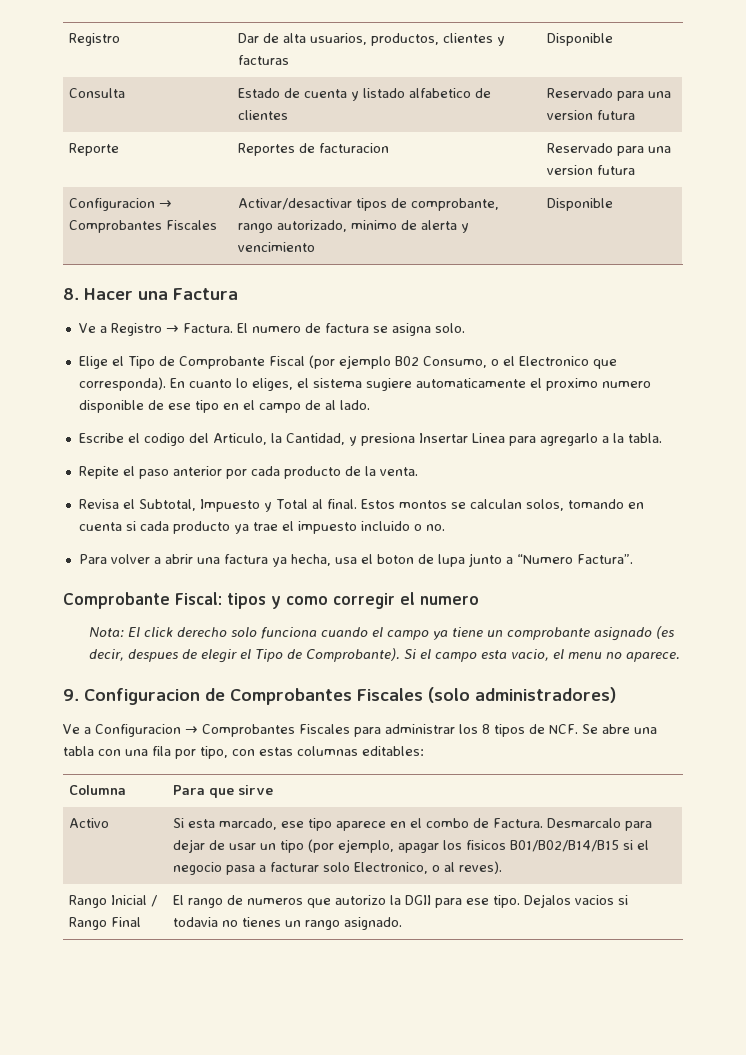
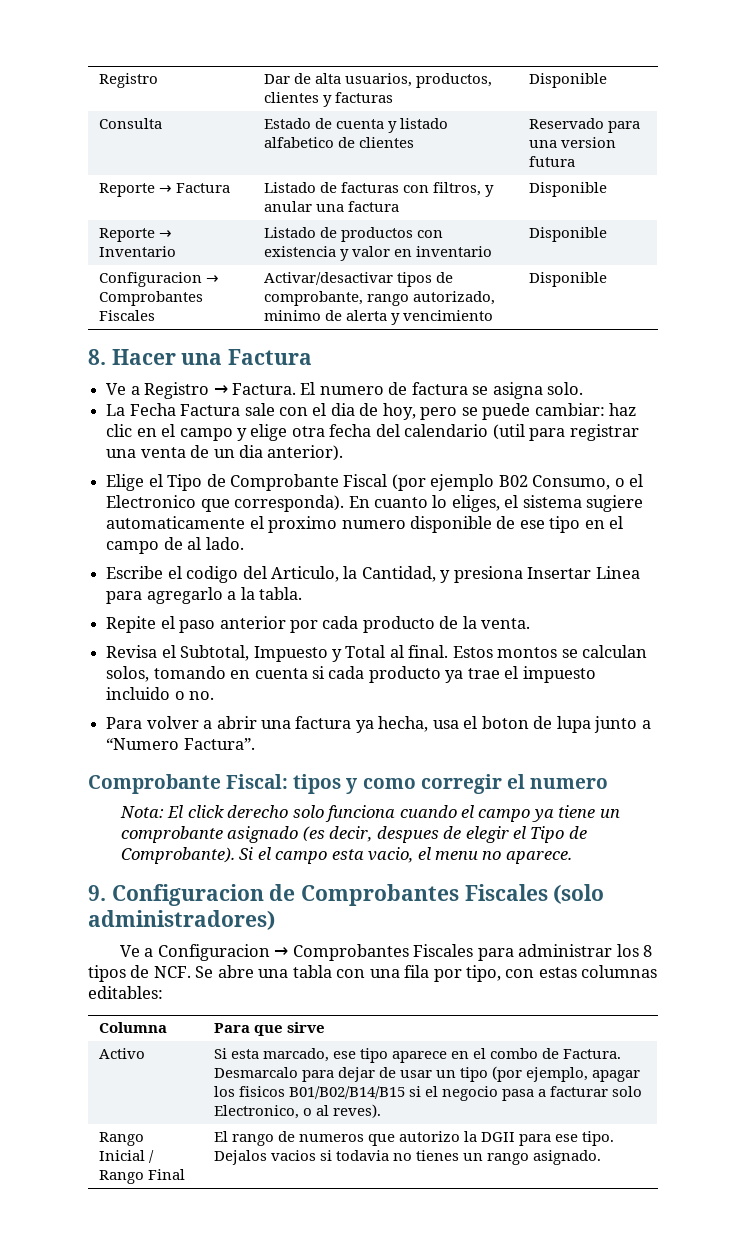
[238,143,390,156] [547,143,672,156] [547,165,636,175] | Reportes de facturacion | Reservado para una version futura -> [158,183,230,193] [263,182,494,197] [263,201,399,212] [528,182,607,197] [98,228,172,242] [98,246,176,257] [263,227,443,242] [263,246,492,261] [528,227,607,242] → Factura | Listado de facturas con filtros, y anular una factura | Disponible // Reporte → Inventario | Listado de productos con existencia y valor en inventario | Disponible
(465, 328) none -> [106,403,637,420] [106,424,639,441] [106,445,344,461] // La Fecha Factura sale con el dia de hoy, pero se puede cambiar: haz clic en el campo y elige otra fecha del calendario (util para registrar una venta de un dia anterior).

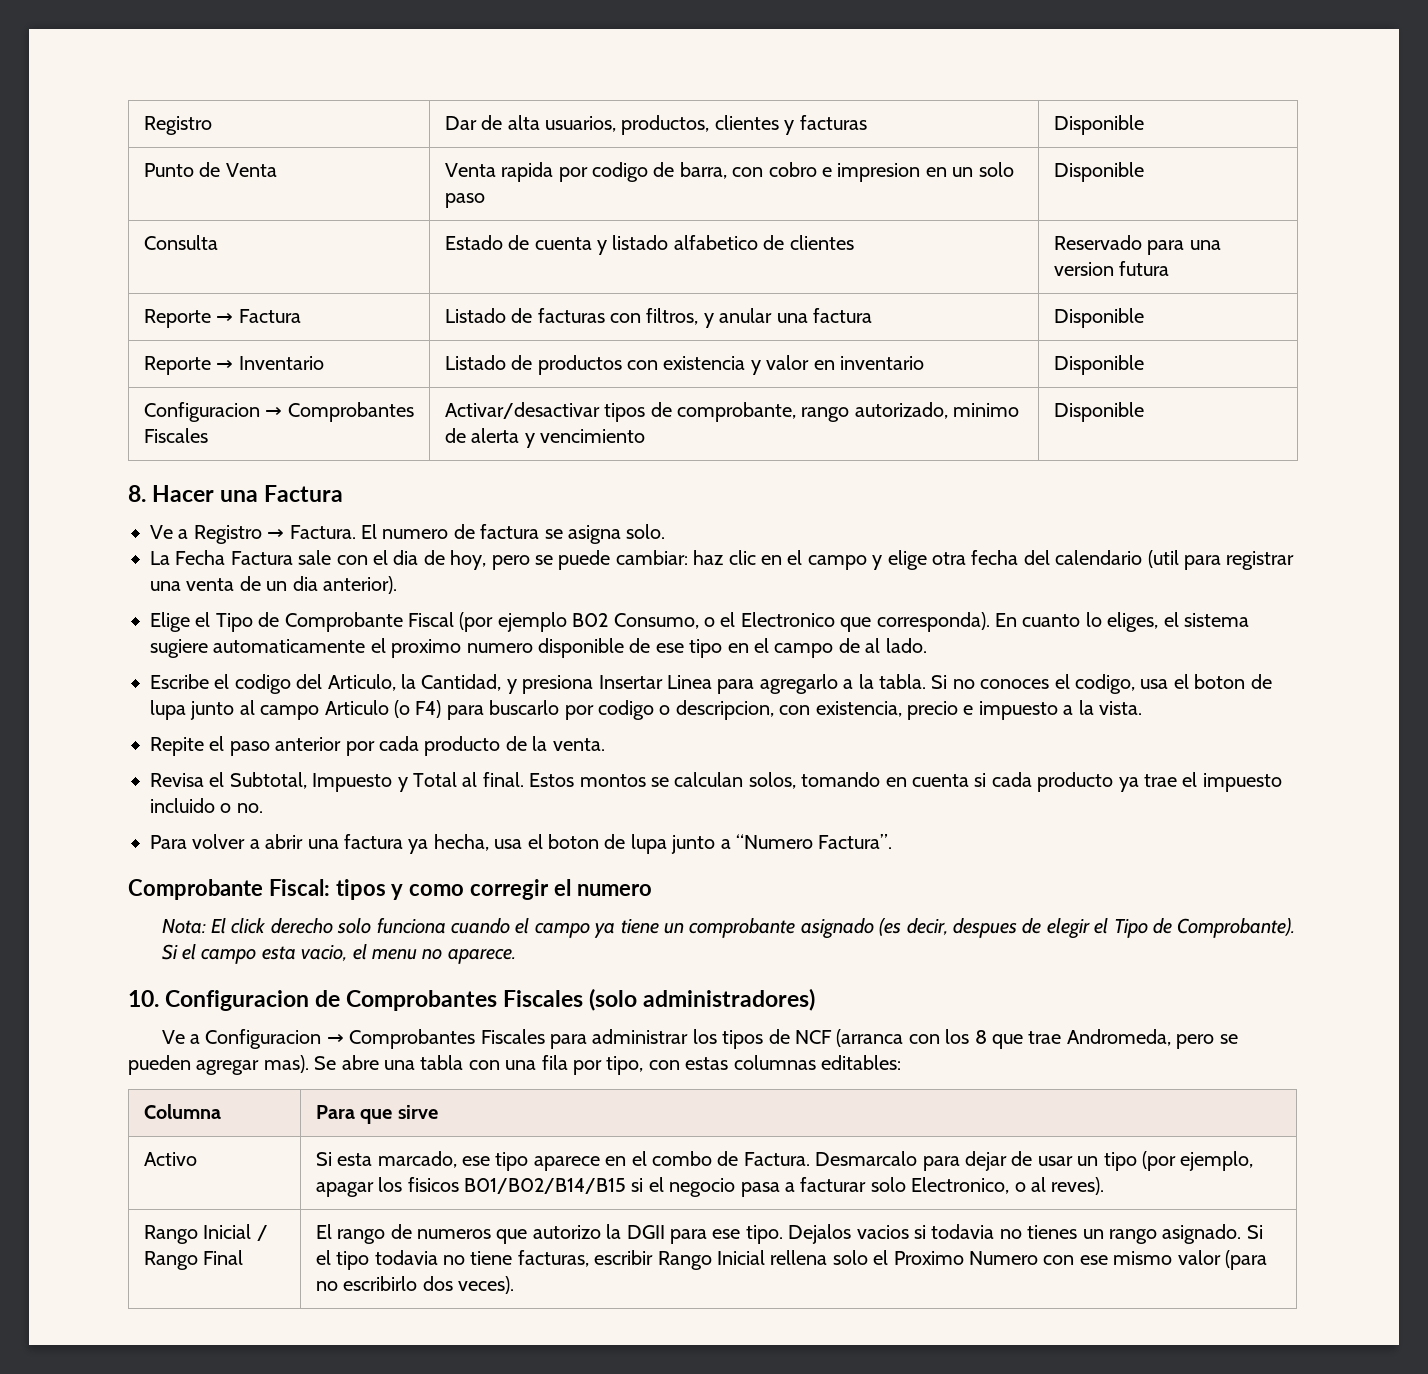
(607, 80) none -> [143,162,277,177] [444,162,1014,182] [444,193,485,208] [1053,162,1144,182] // Punto de Venta | Venta rapida por codigo de barra, con cobro e impresion en un solo paso | Disponible
(302, 593) none -> [931,674,1272,694] [150,700,1142,720] Si no conoces el codigo, usa el boton de lupa junto al campo Articulo (o F4) para buscarlo por codigo o descripcion, con existencia, precio e impuesto a la vista.
[88,885,106,901] 9. -> [128,990,159,1007] 10.
[642,945,652,957] [88,965,191,982] 8 tipos de NCF. -> [722,1029,1238,1049] [128,1055,309,1075] tipos de NCF (arranca con los 8 que trae Andromeda, pero se pueden agregar mas).
(602, 1157) none -> [1246,1225,1263,1239] [315,1250,1268,1270] [315,1276,515,1294] Si el tipo todavia no tiene facturas, escribir Rango Inicial rellena solo el Proximo Numero con ese mismo valor (para no escribirlo dos veces).

